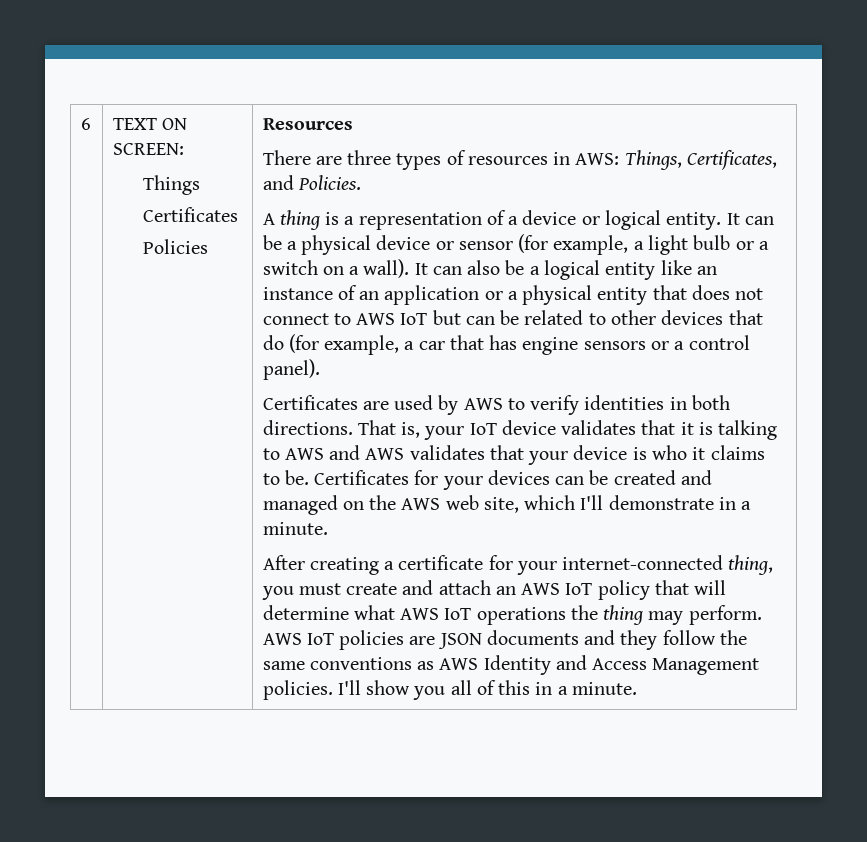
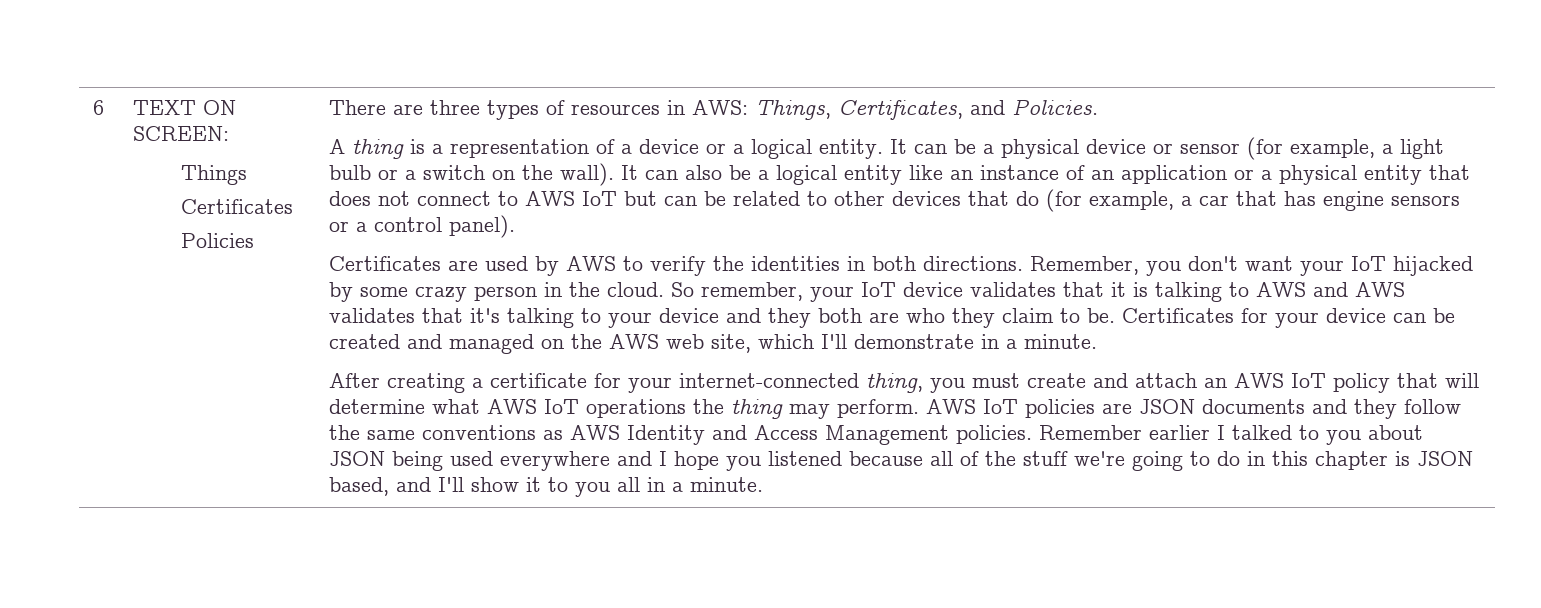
[262,118,353,130] Resources // -> (255, 240) none
(600, 220) none -> [733,144,745,154] a
[349,266,360,275] a -> [522,165,554,180] the
(580, 405) none -> [713,256,745,271] the
[357,420,421,438] That is, -> [1030,256,1474,276] [329,282,804,302] Remember, you don't want your IoT hijacked by some crazy person in the cloud. So remember,
[528,445,765,465] your device is who it claims -> [470,308,1055,328] it's talking to your device and they both are who they claim
[487,470,550,485] devices -> [1326,308,1387,323] device
[337,680,531,700] I'll show you all of this -> [1039,425,1424,445] [329,451,1474,471] [329,477,641,497] Remember earlier I talked to you about JSON being used everywhere and I hope you listened because all of the stuff we're going to do in this chapter is JSON based, and I'll show it to you all

